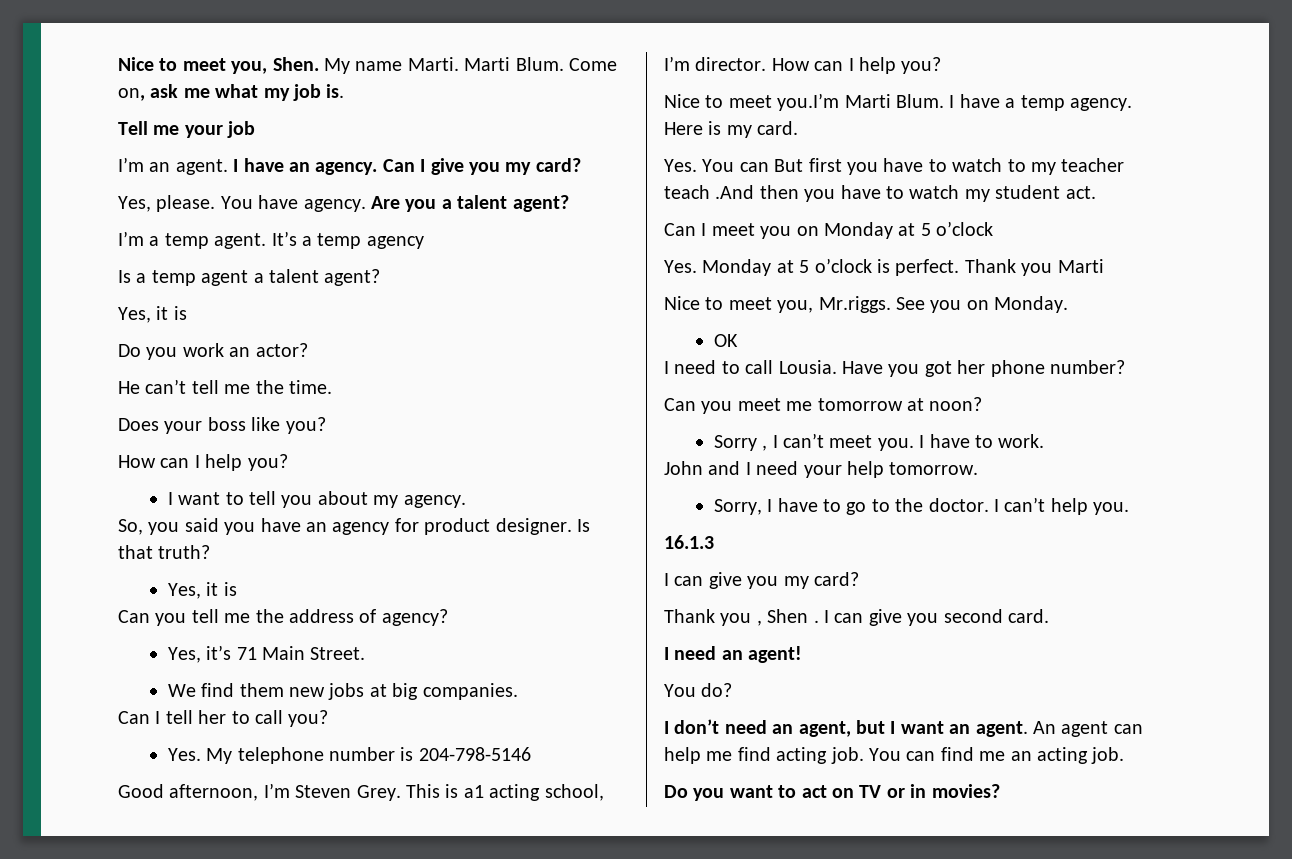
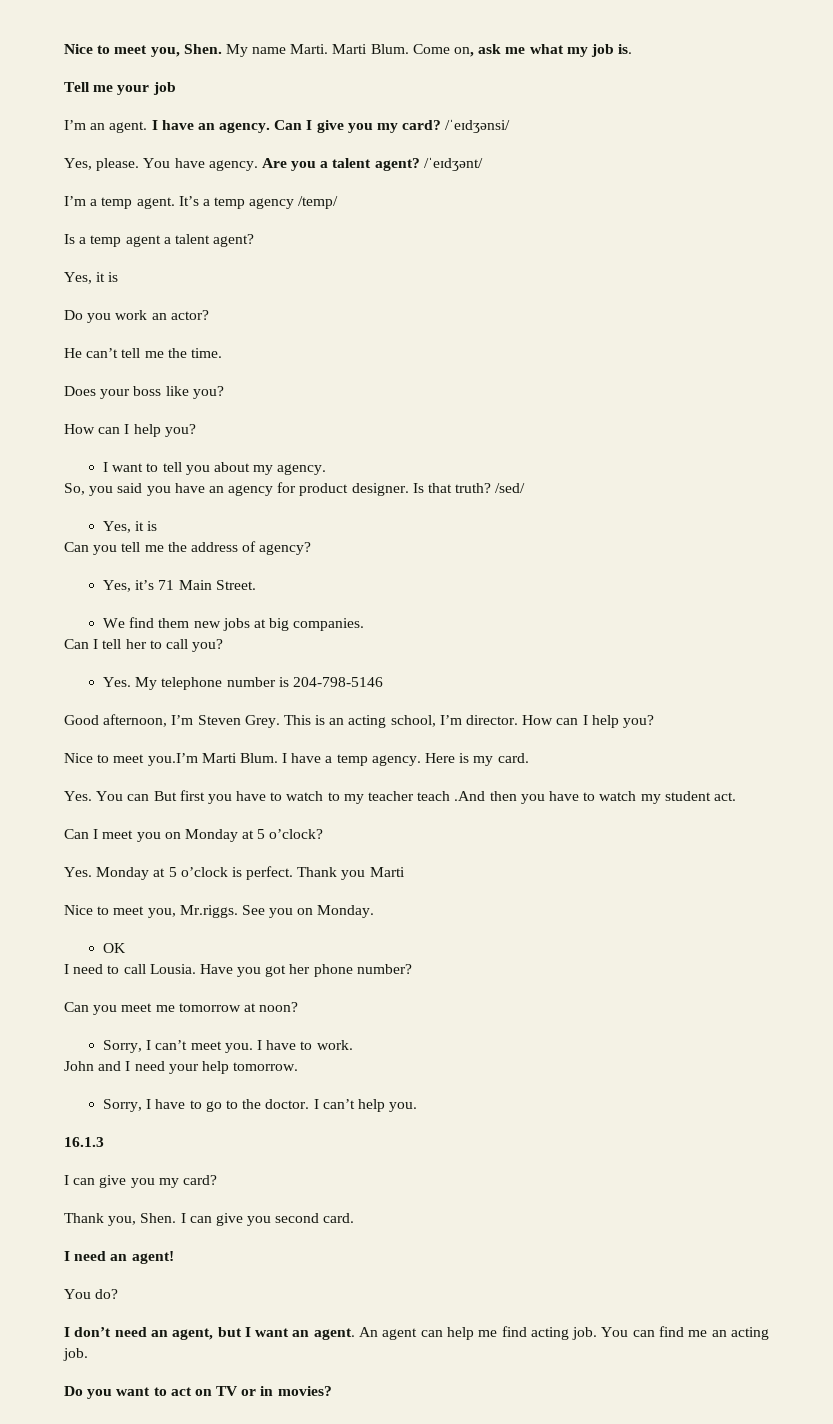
(581, 165) none -> [445,119,511,133] /ˈeɪdʒənsi/
(569, 203) none -> [423,157,483,171] /ˈeɪdʒənt/
(424, 242) none -> [298,196,339,209] /temp/
(211, 552) none -> [495,483,526,493] /sed/
[463,785,484,798] a1 -> [329,718,345,725] an
[936,221,994,236] o’clock -> [269,829,324,839] o’clock?
[713,435,768,451] Sorry , -> [103,1040,143,1053] Sorry,
[720,609,819,626] you , Shen . -> [108,1213,177,1226] you, Shen.

